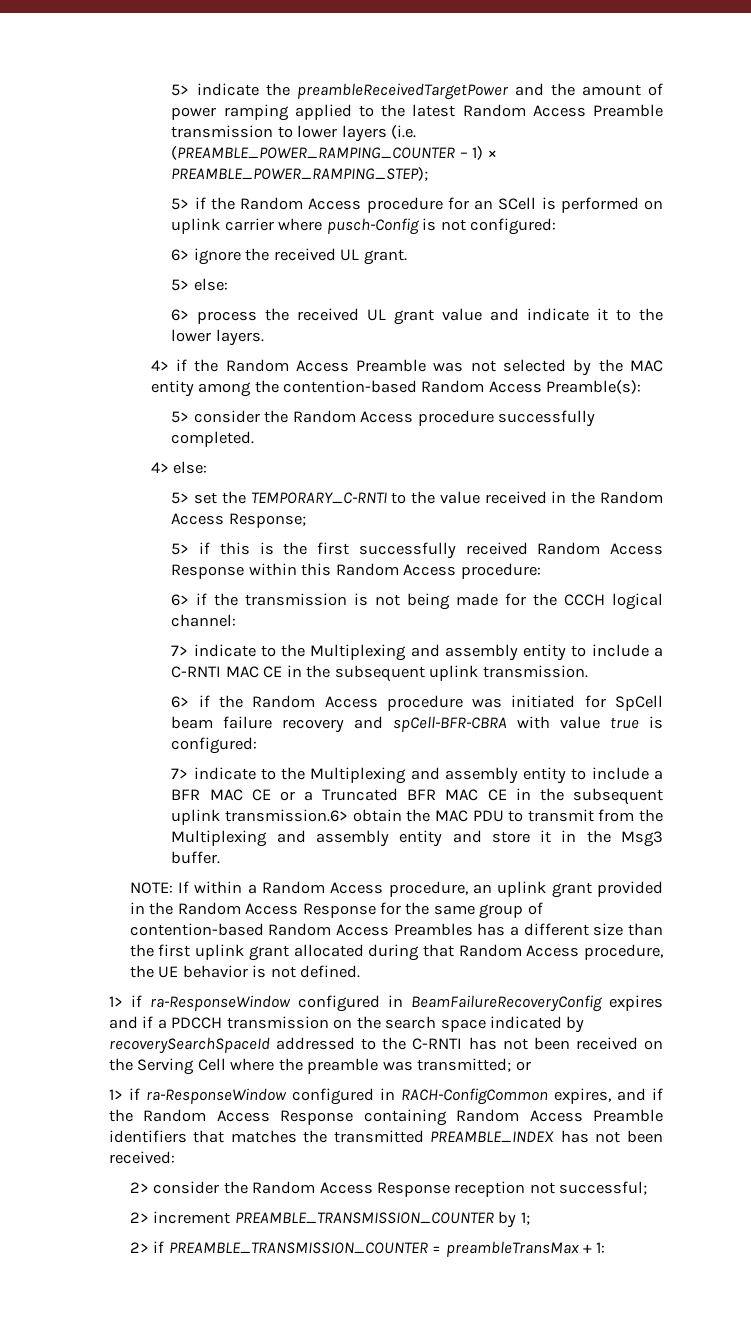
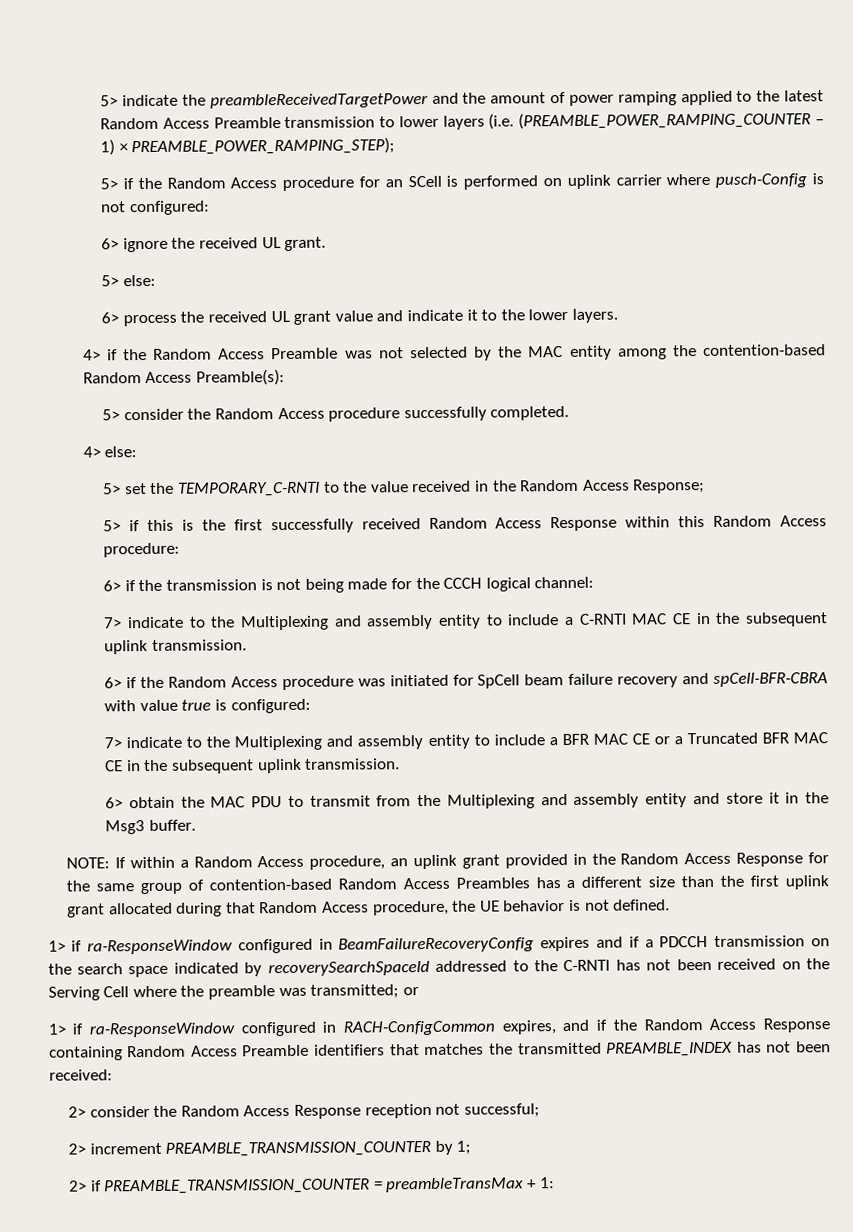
[225,809,349,822] transmission.6> -> [305,758,401,770] [105,797,124,809] transmission. // 6>

